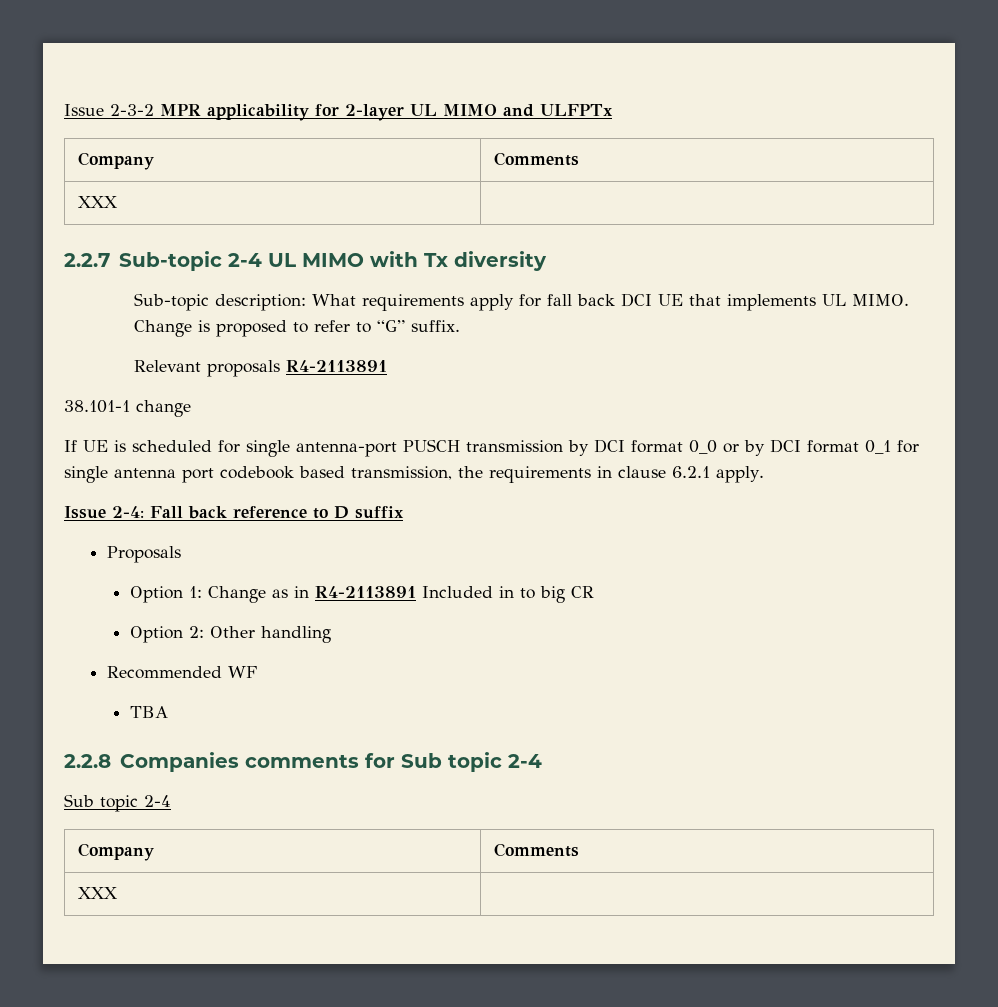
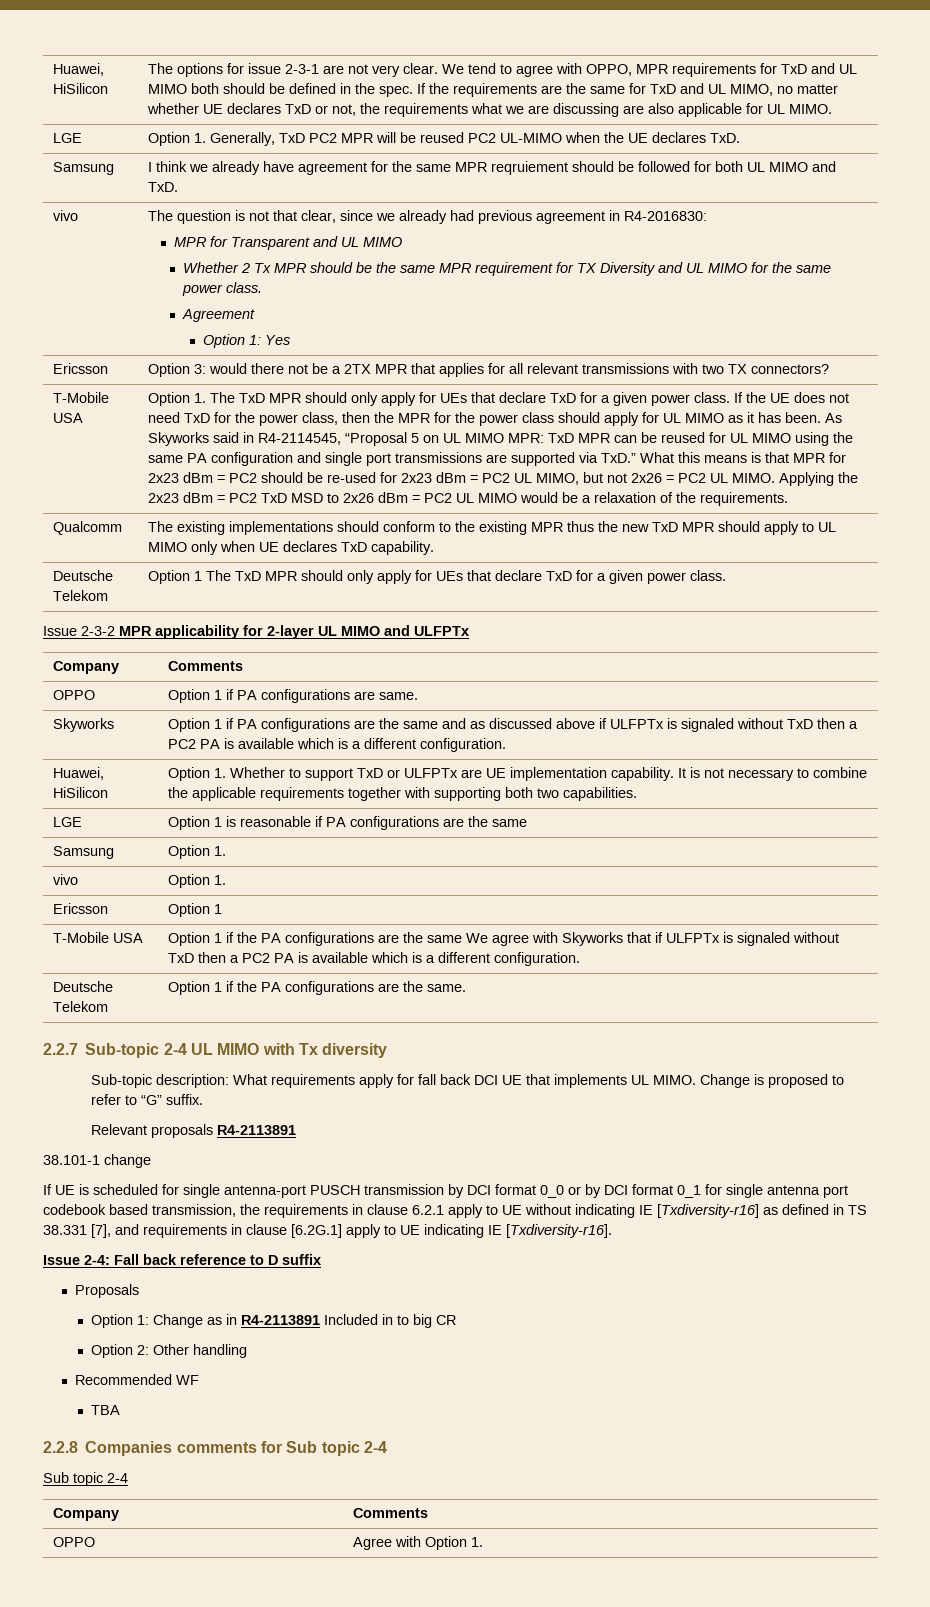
(64, 110) none -> [53,63,105,76] [53,83,109,94] [148,63,858,77] [148,83,839,97] [147,103,833,117] [53,133,83,143] [148,132,741,146] [53,162,115,175] [148,161,837,175] [148,182,179,192] [53,210,79,221] [148,210,708,224] [173,236,402,250] [183,262,832,276] [182,282,263,296] [182,309,256,322] [202,334,290,348] [53,363,109,374] [148,363,830,377] [53,392,110,403] [53,413,84,423] [148,392,850,406] [148,412,843,426] [148,432,854,446] [148,452,847,466] [148,472,859,486] [148,492,789,506] [53,521,123,535] [148,521,837,535] [148,541,435,555] [53,570,114,581] [53,590,109,601] [148,570,727,584] Huawei, HiSilicon | The options for issue 2-3-1 are not very clear. We tend to agree with OPPO, MPR requirements for TxD and UL MIMO both should be defined in the spec. If the requirements are the same for TxD and UL MIMO, no matter whether UE declares TxD or not, the requirements what we are discussing are also applicable for UL MIMO. // LGE | Option 1. Generally, TxD PC2 MPR will be reused PC2 UL-MIMO when the UE declares TxD. // Samsung | I think we already have agreement for the same MPR reqruiement should be followed for both UL MIMO and TxD. // vivo | The question is not that clear, since we already had previous agreement in R4-2016830: // MPR for Transparent and UL MIMO // Whether 2 Tx MPR should be the same MPR requirement for TX Diversity and UL MIMO for the same power class. // Agreement // Option 1: Yes // Ericsson | Option 3: would there not be a 2TX MPR that applies for all relevant transmissions with two TX connectors? // T-Mobile USA | Option 1. The TxD MPR should only apply for UEs that declare TxD for a given power class. If the UE does not need TxD for the power class, then the MPR for the power class should apply for UL MIMO as it has been. As Skyworks said in R4-2114545, “Proposal 5 on UL MIMO MPR: TxD MPR can be reused for UL MIMO using the same PA configuration and single port transmissions are supported via TxD.” What this means is that MPR for 2x23 dBm = PC2 should be re-used for 2x23 dBm = PC2 UL MIMO, but not 2x26 = PC2 UL MIMO. Applying the 2x23 dBm = PC2 TxD MSD to 2x26 dBm = PC2 UL MIMO would be a relaxation of the requirements. // Qualcomm | The existing implementations should conform to the existing MPR thus the new TxD MPR should apply to UL MIMO only when UE declares TxD capability. // Deutsche Telekom | Option 1 The TxD MPR should only apply for UEs that declare TxD for a given power class. //
[77,196,118,208] XXX | -> [53,690,96,700] [168,689,419,703] [53,718,115,732] [168,718,859,732] [168,738,507,752] [53,767,105,780] [53,787,109,798] [168,767,868,781] [168,787,638,801] [53,817,83,827] [168,816,528,830] [53,846,115,859] [168,845,227,859] [53,874,79,885] [168,874,227,888] [53,903,109,914] [168,903,223,917] [53,932,144,943] [168,932,840,946] [168,952,581,966] [53,981,114,992] [53,1001,109,1012] [168,981,467,995] OPPO | Option 1 if PA configurations are same. // Skyworks | Option 1 if PA configurations are the same and as discussed above if ULFPTx is signaled without TxD then a PC2 PA is available which is a different configuration. // Huawei, HiSilicon | Option 1. Whether to support TxD or ULFPTx are UE implementation capability. It is not necessary to combine the applicable requirements together with supporting both two capabilities. // LGE | Option 1 is reasonable if PA configurations are the same // Samsung | Option 1. // vivo | Option 1. // Ericsson | Option 1 // T-Mobile USA | Option 1 if the PA configurations are the same We agree with Skyworks that if ULFPTx is signaled without TxD then a PC2 PA is available which is a different configuration. // Deutsche Telekom | Option 1 if the PA configurations are the same.
[716,466,764,483] apply. -> [448,1204,867,1218] [43,1224,612,1238] apply to UE without indicating IE [Txdiversity-r16] as defined in TS 38.331 [7], and requirements in clause [6.2G.1] apply to UE indicating IE [Txdiversity-r16].
[77,887,118,899] XXX | -> [53,1537,96,1547] [353,1536,484,1550] OPPO | Agree with Option 1.

